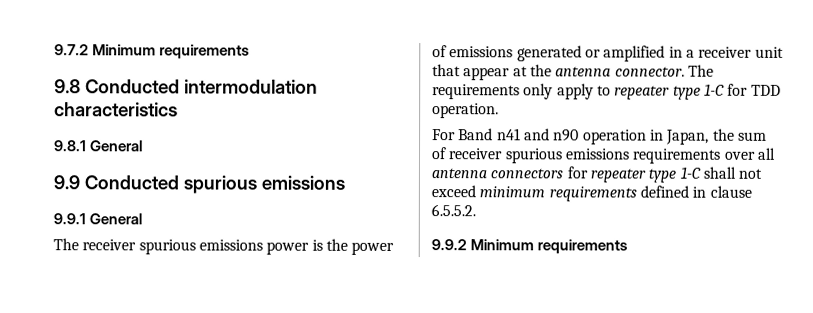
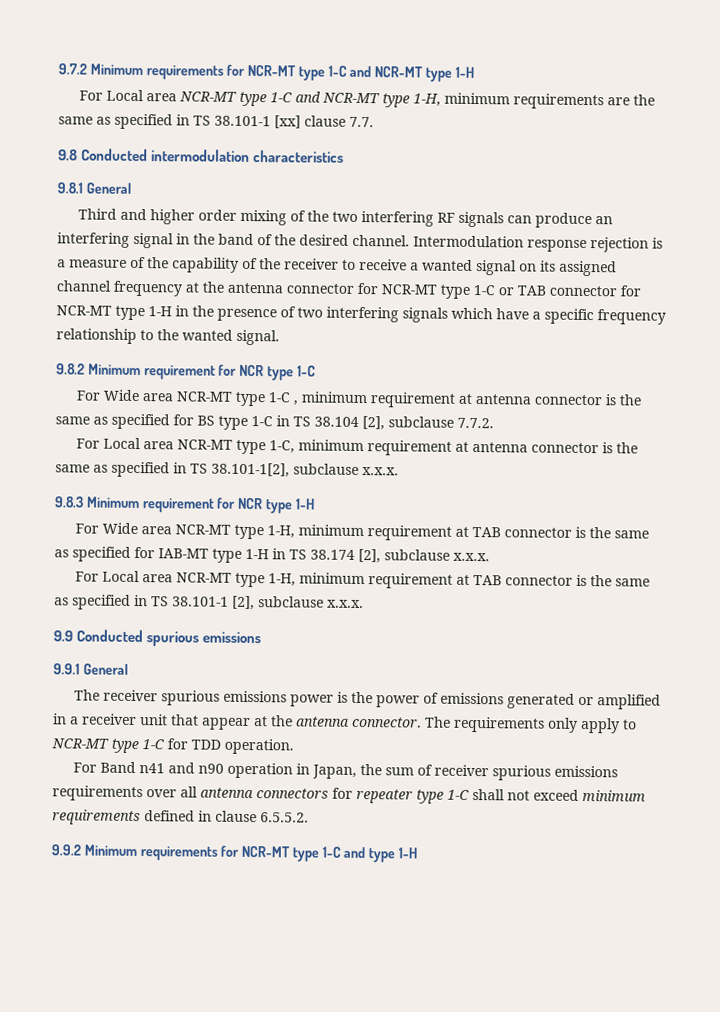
(251, 51) none -> [226,64,474,82] [78,89,655,110] [58,113,374,130] for NCR-MT type 1-C and NCR-MT type 1-H // For Local area NCR-MT type 1-C and NCR-MT type 1-H, minimum requirements are the same as specified in TS 38.101-1 [xx] clause 7.7.
(144, 146) none -> [77,208,613,229] [57,232,663,253] [57,256,617,277] [56,280,641,299] [56,305,666,325] [56,328,280,346] [56,363,316,381] [75,389,642,408] [55,413,494,431] [75,437,638,456] [55,461,399,478] [54,496,315,514] [74,522,649,541] [54,546,490,564] [74,570,650,589] [54,594,364,611] // Third and higher order mixing of the two interfering RF signals can produce an interfering signal in the band of the desired channel. Intermodulation response rejection is a measure of the capability of the receiver to receive a wanted signal on its assigned channel frequency at the antenna connector for NCR-MT type 1-C or TAB connector for NCR-MT type 1-H in the presence of two interfering signals which have a specific frequency relationship to the wanted signal. // 9.8.2 Minimum requirement for NCR type 1-C // For Wide area NCR-MT type 1-C , minimum requirement at antenna connector is the same as specified for BS type 1-C in TS 38.104 [2], subclause 7.7.2. // For Local area NCR-MT type 1-C, minimum requirement at antenna connector is the same as specified in TS 38.101-1[2], subclause x.x.x. // 9.8.3 Minimum requirement for NCR type 1-H // For Wide area NCR-MT type 1-H, minimum requirement at TAB connector is the same as specified for IAB-MT type 1-H in TS 38.174 [2], subclause x.x.x. // For Local area NCR-MT type 1-H, minimum requirement at TAB connector is the same as specified in TS 38.101-1 [2], subclause x.x.x.
[614,85,671,100] repeater -> [51,738,109,749] NCR-MT
(629, 246) none -> [220,845,418,863] for NCR-MT type 1-C and type 1-H

